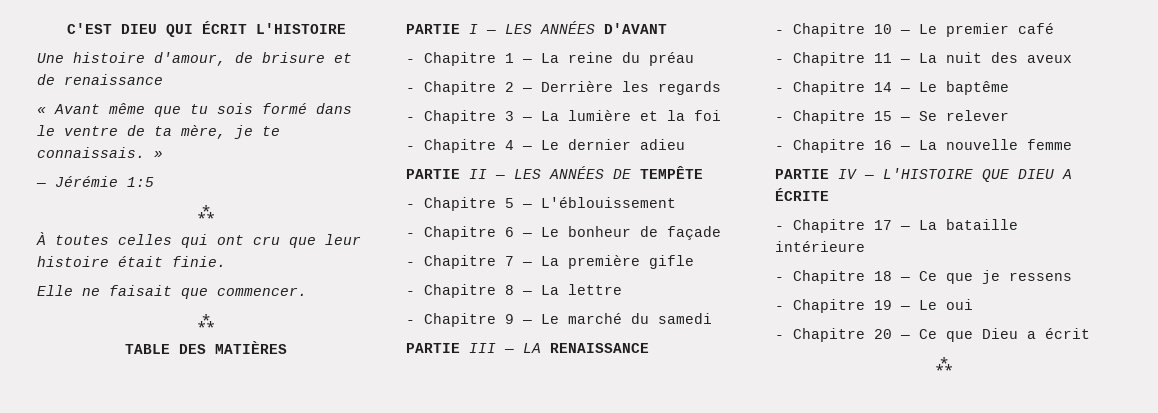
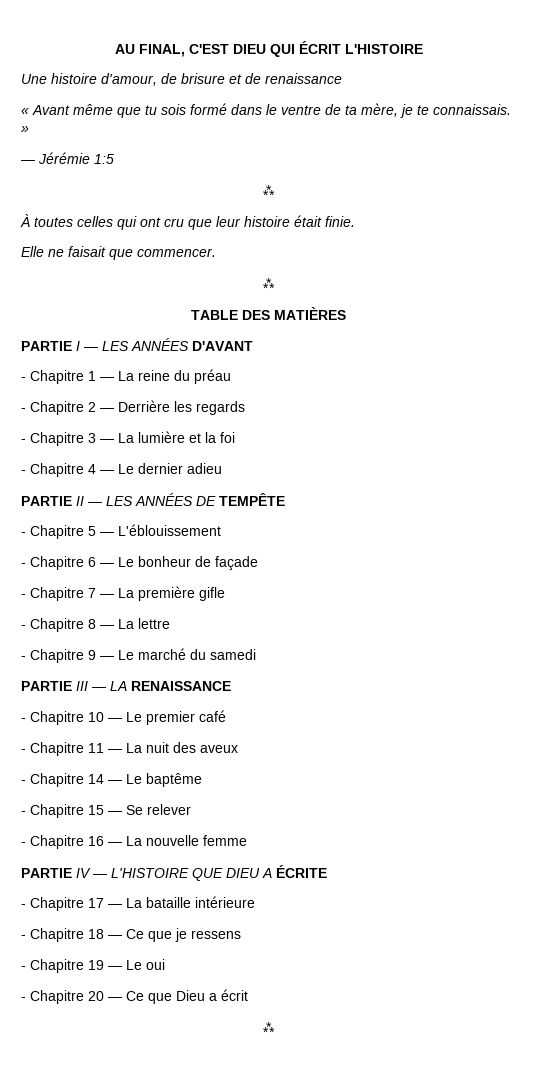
(66, 28) none -> [114,44,185,57] AU FINAL,

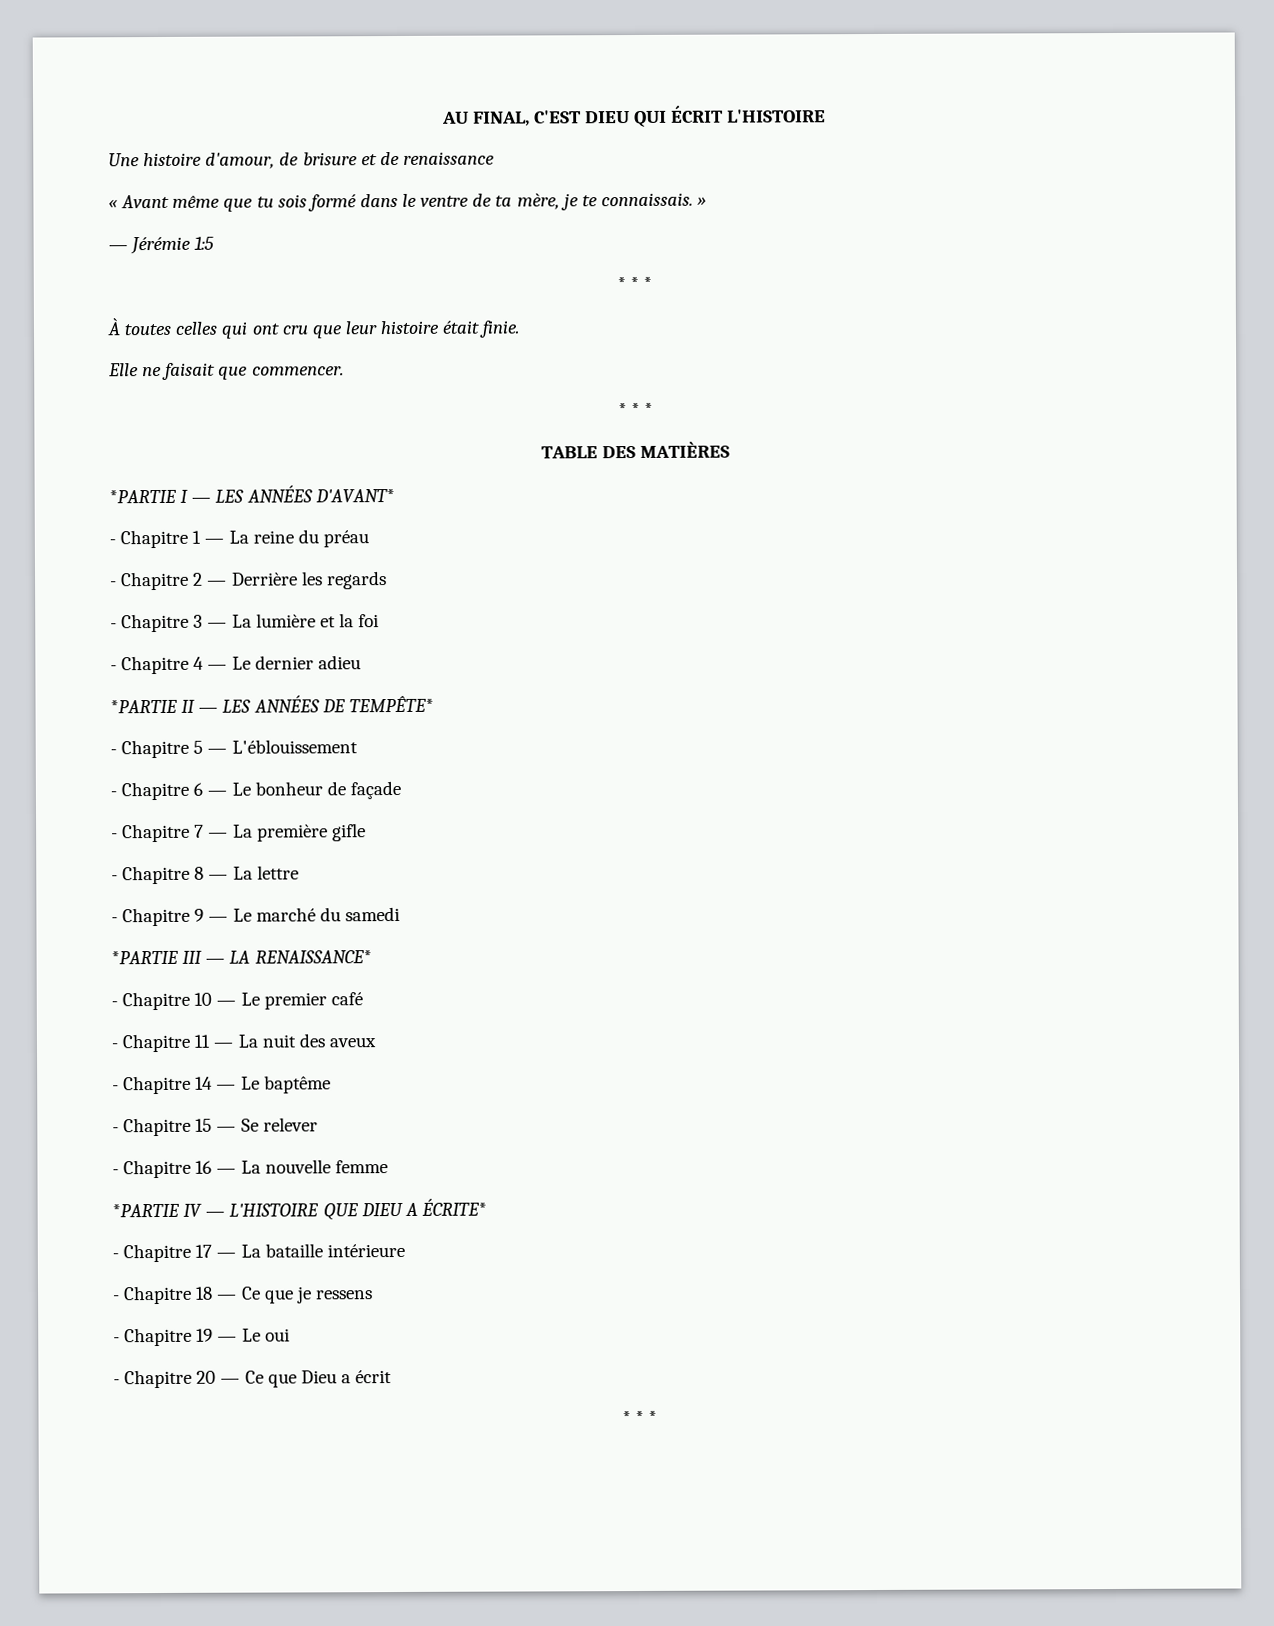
[263,185,275,196] ⁂ -> [616,276,653,291] * * *
[263,278,275,289] ⁂ -> [617,402,654,417] * * *
[21,341,72,351] PARTIE -> [109,489,177,504] *PARTIE
[192,341,253,351] D'AVANT -> [314,489,395,503] D'AVANT*
[21,496,72,506] PARTIE -> [110,699,178,714] *PARTIE
[219,493,285,506] TEMPÊTE -> [348,695,434,713] TEMPÊTE*
[21,681,72,691] PARTIE -> [111,950,179,965] *PARTIE
[131,681,231,691] RENAISSANCE -> [254,950,372,964] RENAISSANCE*
[21,868,72,878] PARTIE -> [112,1203,180,1218] *PARTIE
[276,865,327,878] ÉCRITE -> [420,1198,487,1216] ÉCRITE*
[263,1022,275,1033] ⁂ -> [621,1410,658,1425] * * *

